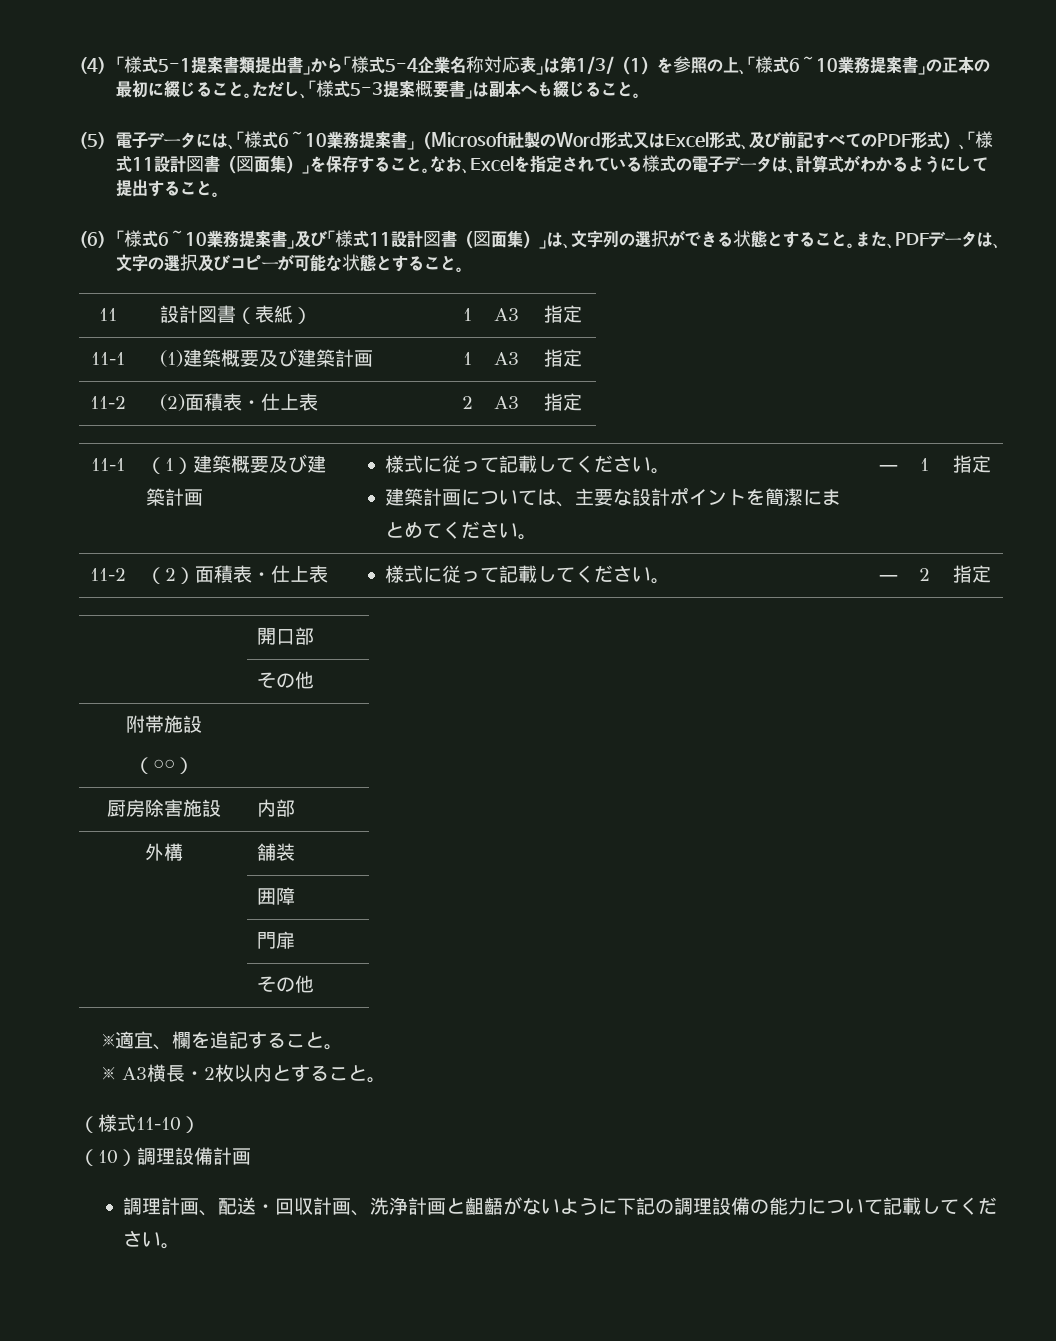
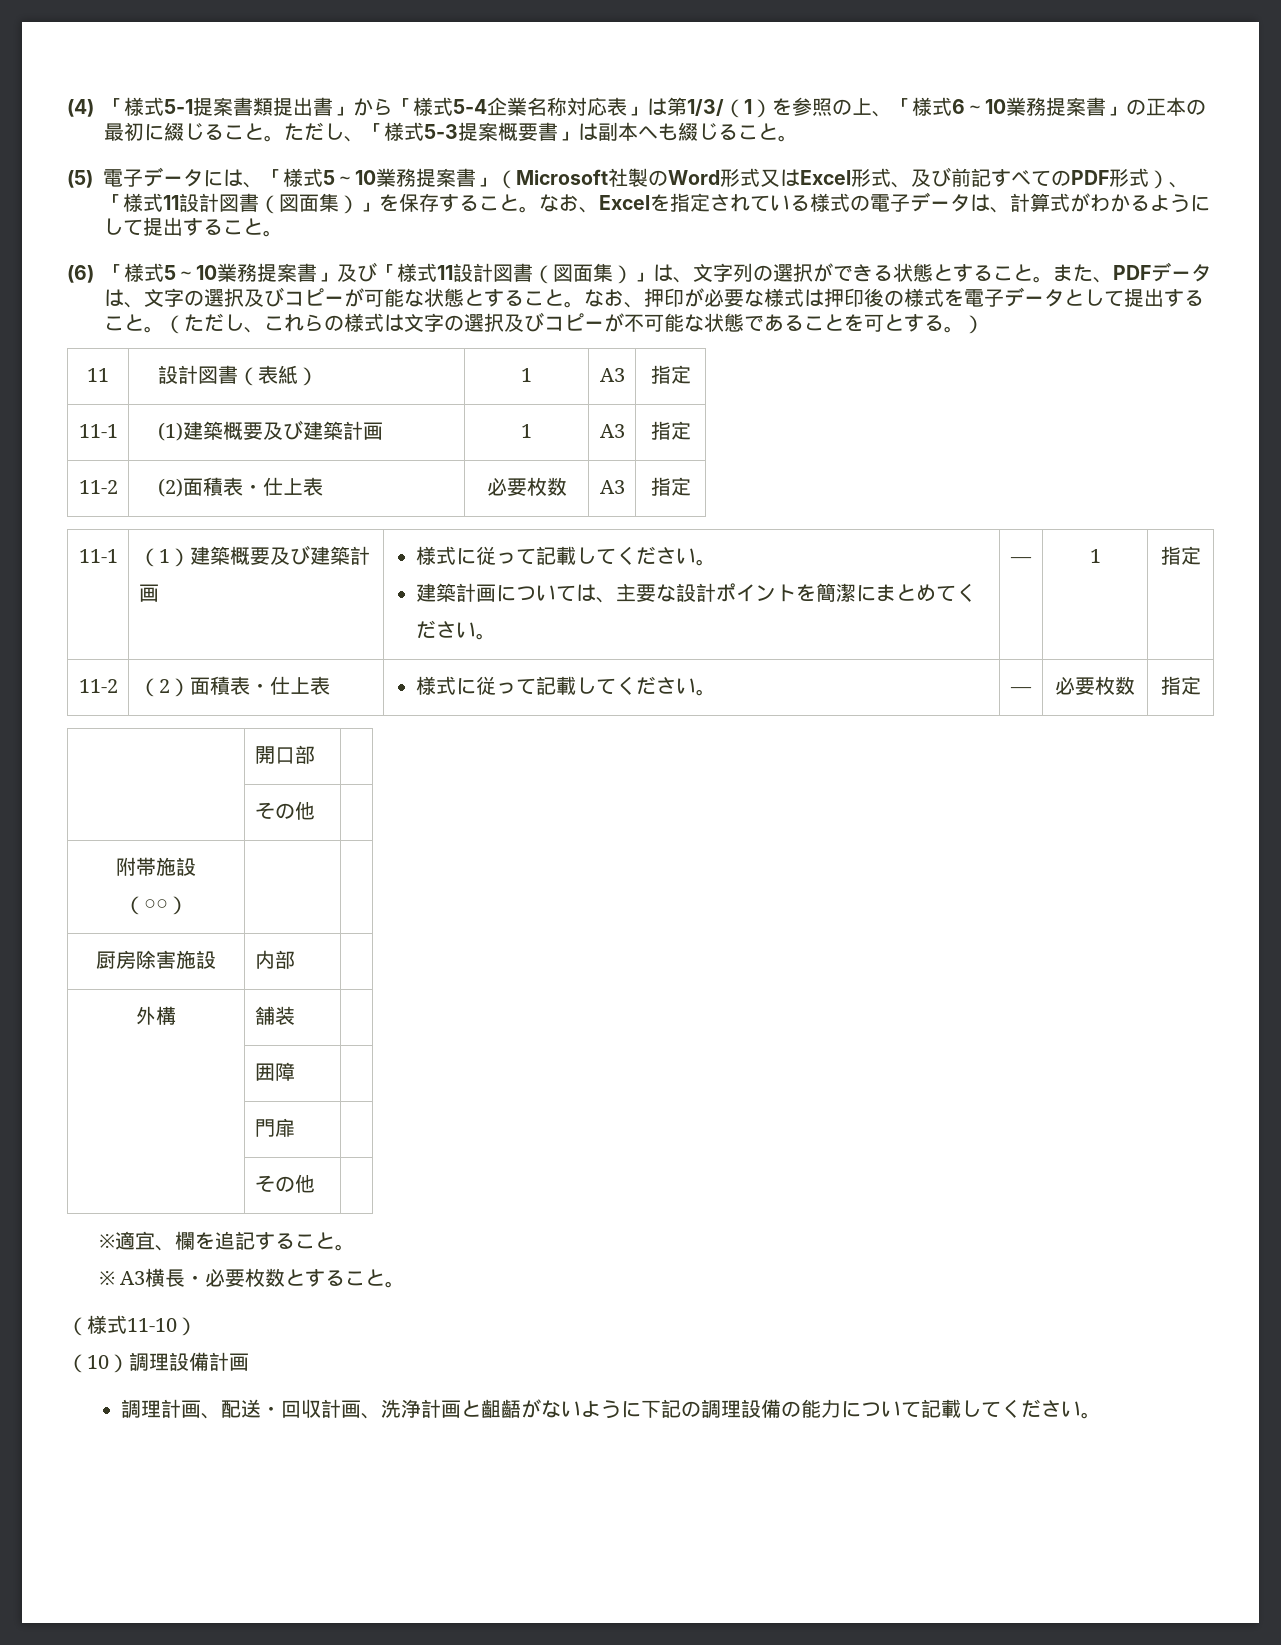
[277,133,289,147] 6 -> [323,170,335,185] 5
[157,232,169,246] 6 -> [164,265,176,280] 5
(464, 270) none -> [584,287,1204,308] [104,312,984,334] なお、押印が必要な様式は押印後の様式を電子データとして提出すること。（ただし、これらの様式は文字の選択及びコピーが不可能な状態であることを可とする。）
[461,396,473,409] 2 -> [486,477,567,496] 必要枚数
[919,568,930,581] 2 -> [1055,676,1135,695] 必要枚数
[203,1064,272,1082] 2枚以内 -> [205,1268,286,1287] 必要枚数

